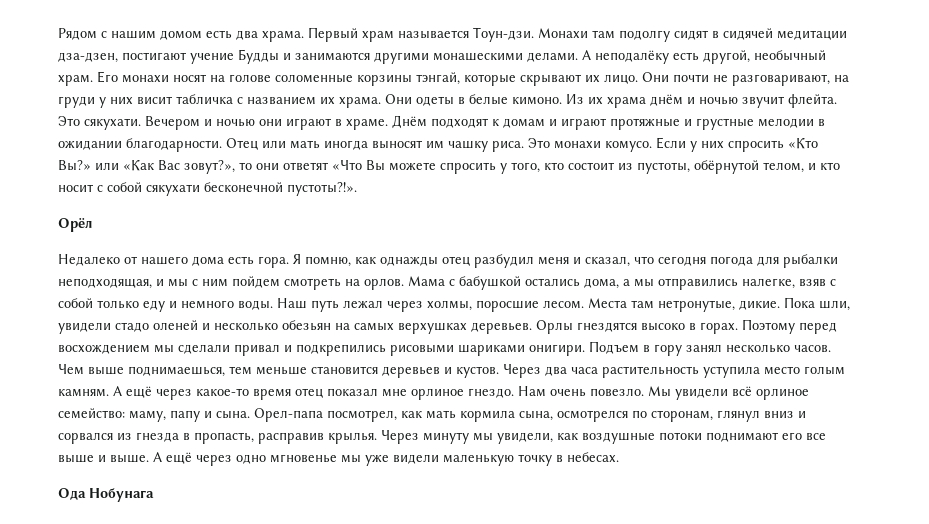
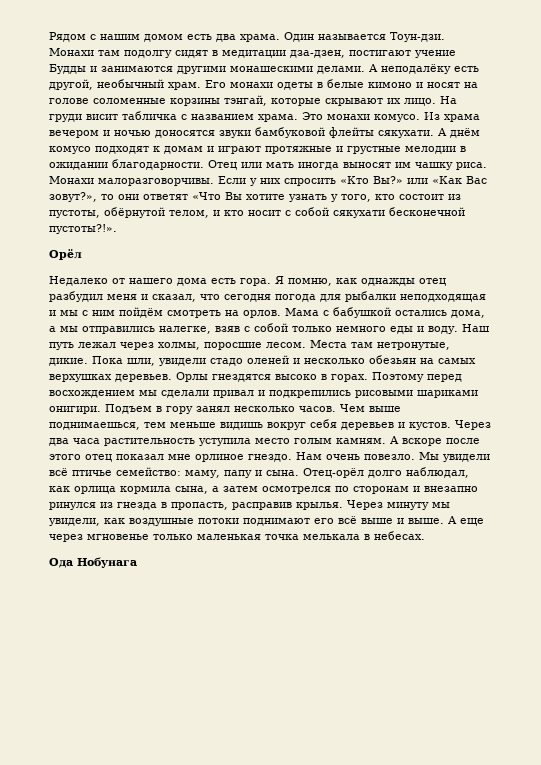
[308,27,394,42] Первый храм -> [284,32,314,42] Один
[723,28,773,40] сидячей -> (218, 53) none
(169, 79) none -> [277,79,423,90] одеты в белые кимоно и
[642,72,849,86] [58,94,837,108] [58,115,427,130] Они почти не разговаривают, на груди у них висит табличка с названием их храма. Они одеты в белые кимоно. Из их храма днём и ночью звучит флейта. Это сякухати. Вечером и ночью они играют в храме. Днём -> [440,96,457,104] [49,111,480,122] [49,127,480,138] [49,146,91,154] На груди висит табличка с названием храма. Это монахи комусо. Из храма вечером и ночью доносятся звуки бамбуковой флейты сякухати. А днём комусо
[528,138,652,152] Это монахи комусо. -> [49,176,214,186] Монахи малоразговорчивы.
[389,162,496,174] можете спросить -> [246,194,327,202] хотите узнать
[58,278,152,289] неподходящая, -> [400,294,486,302] неподходящая
[232,276,280,288] пойдем -> [119,307,163,318] пойдём
[143,300,273,312] еду и немного воды. -> [336,326,458,334] немного еды и воду.
[311,366,378,375] становится -> [220,419,337,430] видишь вокруг себя
[126,386,291,400] ещё через какое-то время -> [402,438,480,446] [49,454,81,460] вскоре после этого
[756,388,809,400] орлиное -> [72,470,112,476] птичье
[254,408,806,422] [58,432,113,444] Орел-папа посмотрел, как мать кормила сына, осмотрелся по сторонам, глянул вниз и сорвался -> [303,467,469,478] [49,486,478,494] [49,502,96,510] Отец-орёл долго наблюдал, как орлица кормила сына, а затем осмотрелся по сторонам и внезапно ринулся
[806,433,826,441] все -> [338,516,357,524] всё
[166,452,552,466] ещё через одно мгновенье мы уже видели маленькую точку -> [460,518,484,526] [49,534,360,542] еще через мгновенье только маленькая точка мелькала

